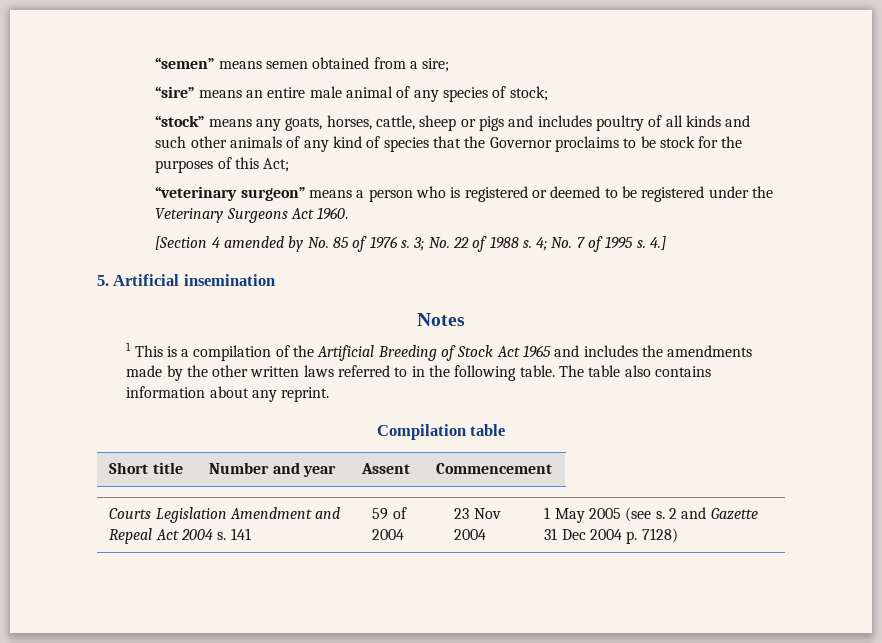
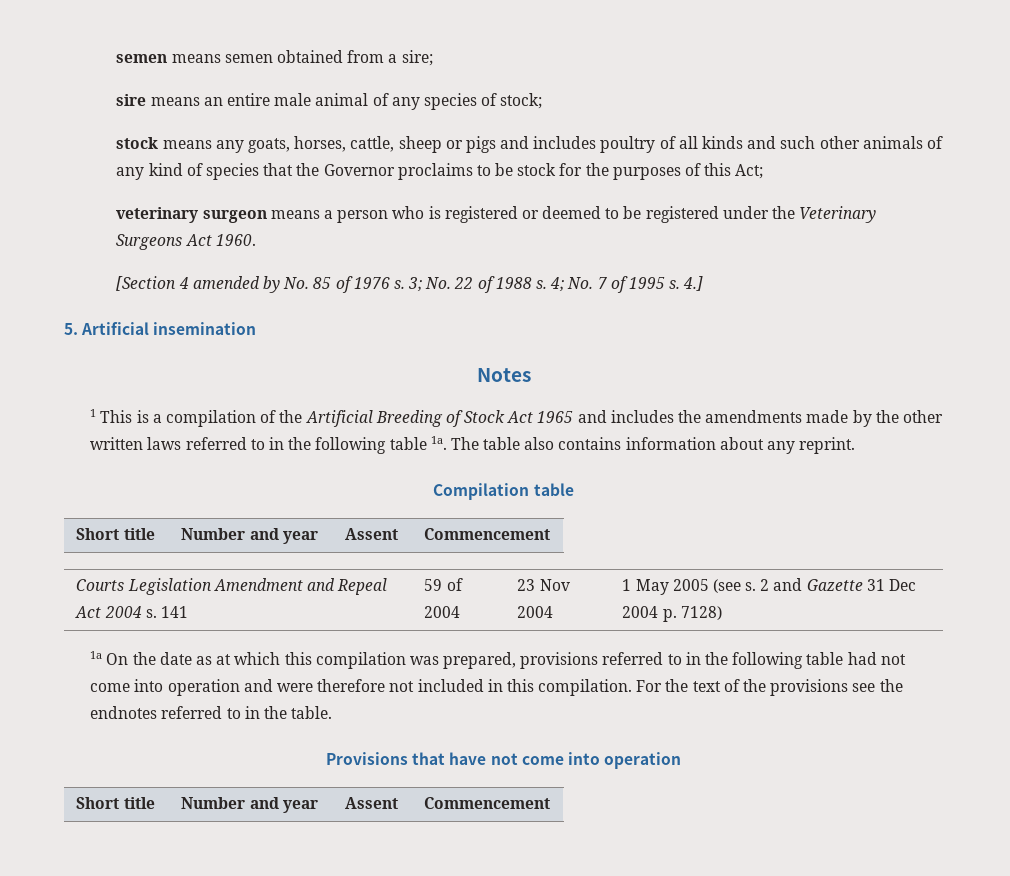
[155,57,215,69] “semen” -> [116,54,168,63] semen
[155,86,195,98] “sire” -> [116,94,147,106] sire
[155,115,205,127] “stock” -> [116,137,159,149] stock
[155,186,305,201] “veterinary surgeon” -> [116,207,267,223] veterinary surgeon
[519,365,555,377] table. -> [389,436,447,450] table 1a.
(678, 535) none -> [90,651,906,669] [90,679,903,696] [90,706,333,719] [325,752,682,769] [76,797,155,809] [181,797,318,813] [345,797,399,809] [424,797,551,809] // 1a On the date as at which this compilation was prepared, provisions referred to in the following table had not come into operation and were therefore not included in this compilation. For the text of the provisions see the endnotes referred to in the table. // Provisions that have not come into operation // Short title | Number and year | Assent | Commencement

